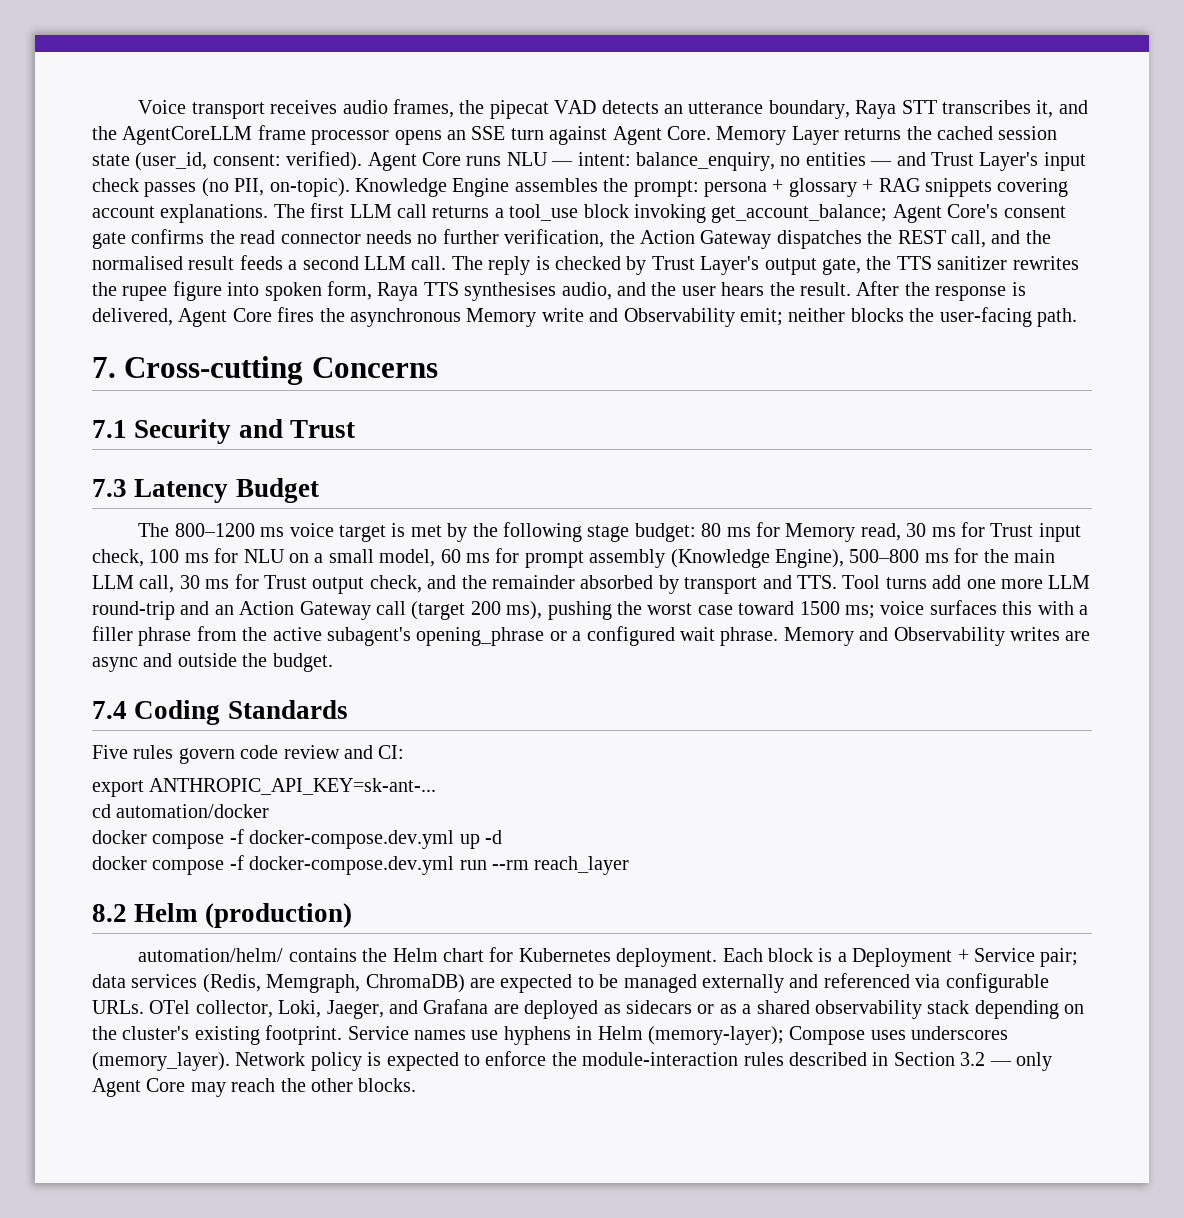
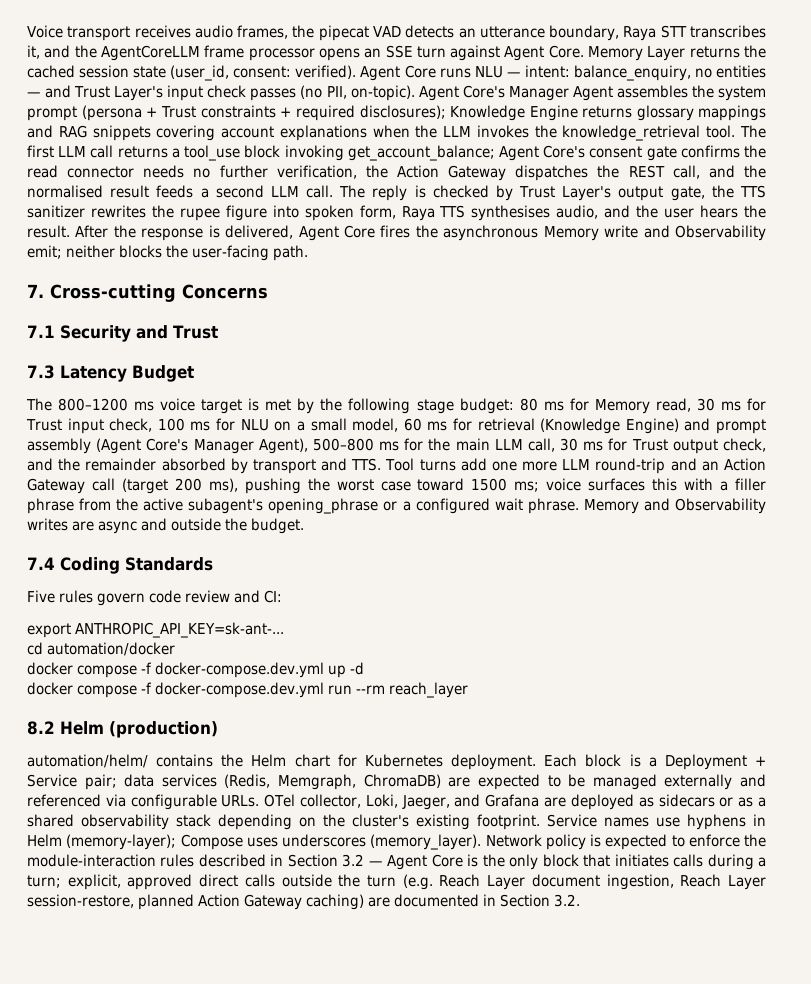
[355,178,1069,197] [92,204,269,223] Knowledge Engine assembles the prompt: persona + glossary + RAG snippets covering account explanations. -> [418,85,766,101] [27,105,767,121] [27,125,736,141] Agent Core's Manager Agent assembles the system prompt (persona + Trust constraints + required disclosures); Knowledge Engine returns glossary mappings and RAG snippets covering account explanations when the LLM invokes the knowledge_retrieval tool.
[524,549,844,568] prompt assembly (Knowledge Engine), -> [477,418,766,434] [27,438,308,454] retrieval (Knowledge Engine) and prompt assembly (Agent Core's Manager Agent),
[1015,1052,1052,1071] [92,1078,417,1097] only Agent Core may reach the other blocks. -> [387,854,767,870] [27,874,766,890] [27,894,581,910] Agent Core is the only block that initiates calls during a turn; explicit, approved direct calls outside the turn (e.g. Reach Layer document ingestion, Reach Layer session-restore, planned Action Gateway caching) are documented in Section 3.2.

